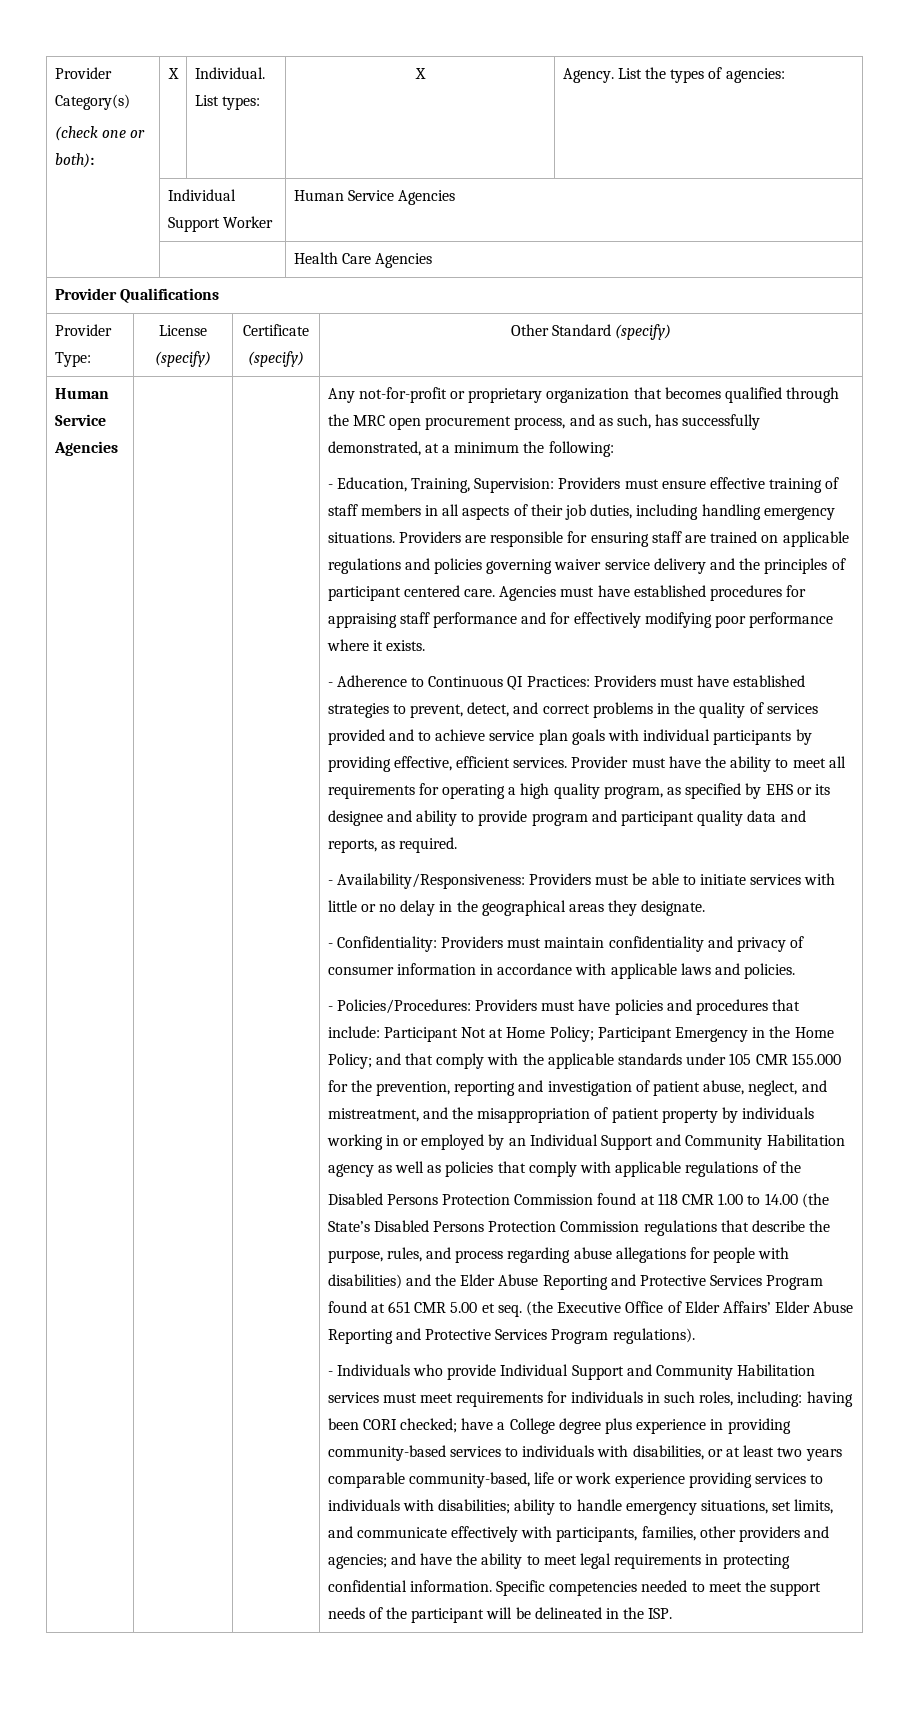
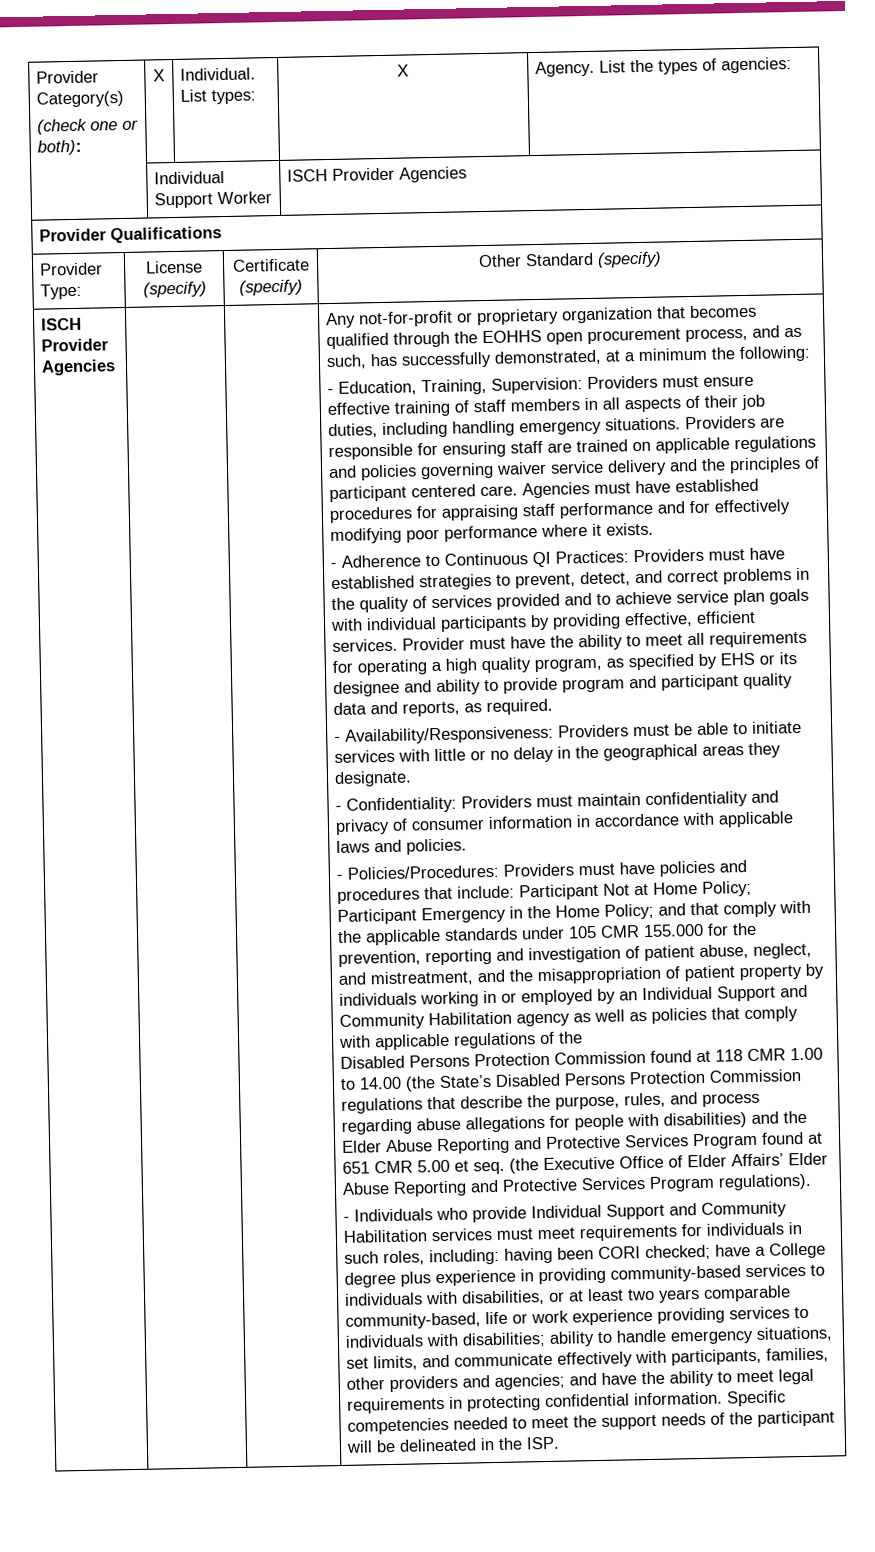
[293,190,456,205] [293,252,371,264] Human Service Agencies // | | Health Care -> [286,167,395,182] ISCH Provider
[54,388,109,399] [54,414,106,426] Human Service -> [40,317,82,331] [40,338,109,352] ISCH Provider
[352,415,385,426] MRC -> [481,329,542,344] EOHHS

